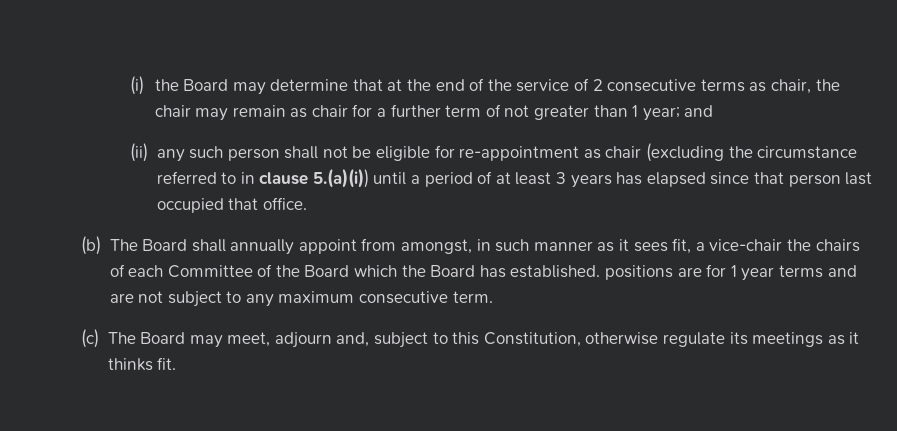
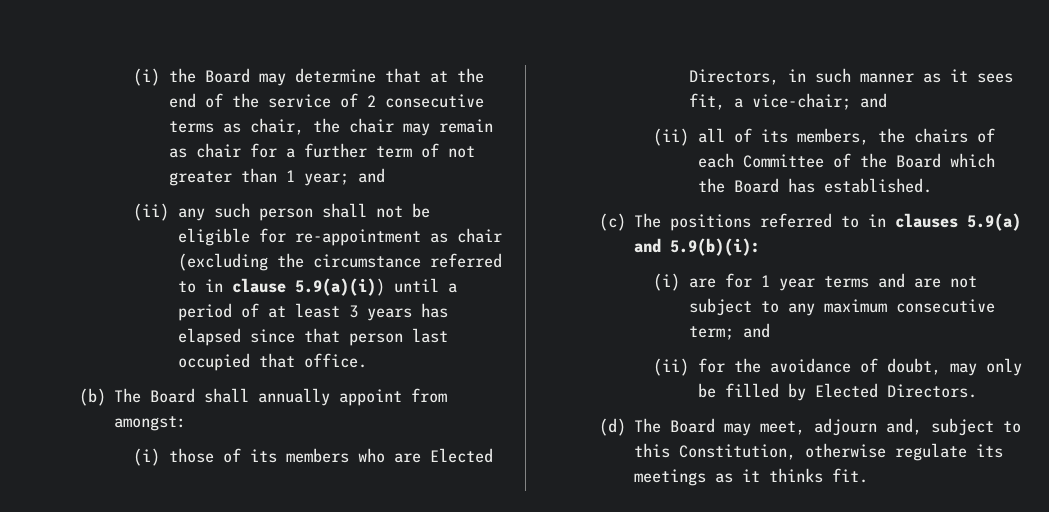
[312,168,369,188] 5.(a)(i)) -> [294,278,385,296] 5.9(a)(i))
[401,239,473,254] amongst, -> [114,416,187,431] [133,448,493,466] [688,69,779,85] amongst: // (i) those of its members who are Elected Directors,
[709,239,783,251] vice-chair -> [751,93,887,110] [653,128,869,146] vice-chair; and // (ii) all of its members,
[605,265,674,280] positions -> [599,213,1022,231] [634,238,761,256] [653,273,681,291] // (c) The positions referred to in clauses 5.9(a) and 5.9(b)(i): // (i)
[452,291,493,303] [81,329,100,348] term. // (c) -> [688,323,770,340] [653,358,1022,376] [697,383,977,401] [599,418,627,436] term; and // (ii) for the avoidance of doubt, may only be filled by Elected Directors. // (d)

